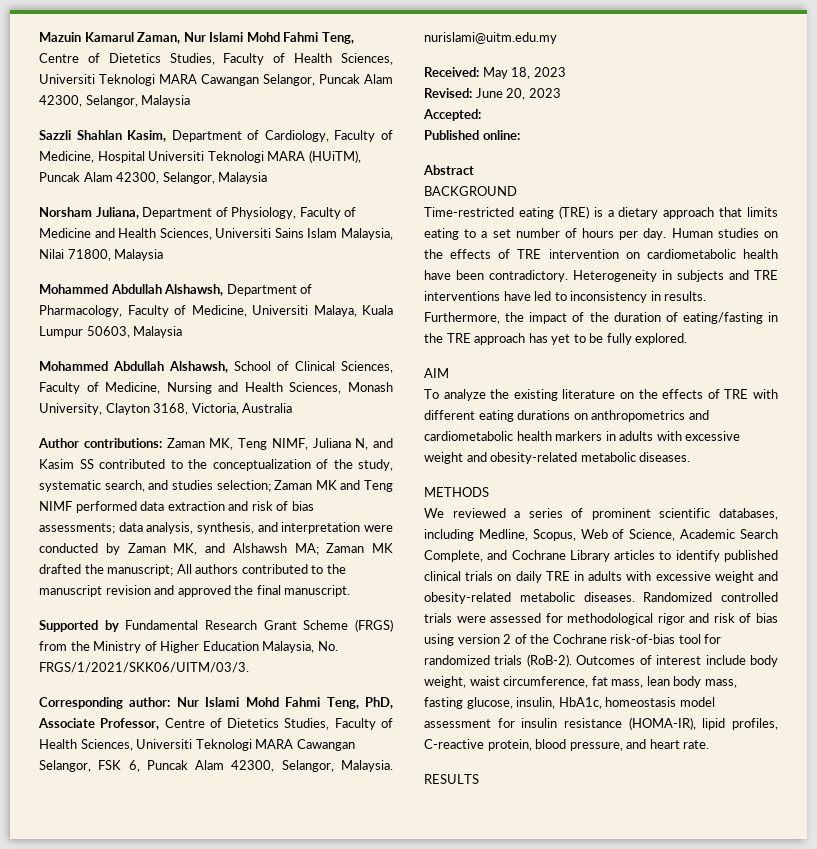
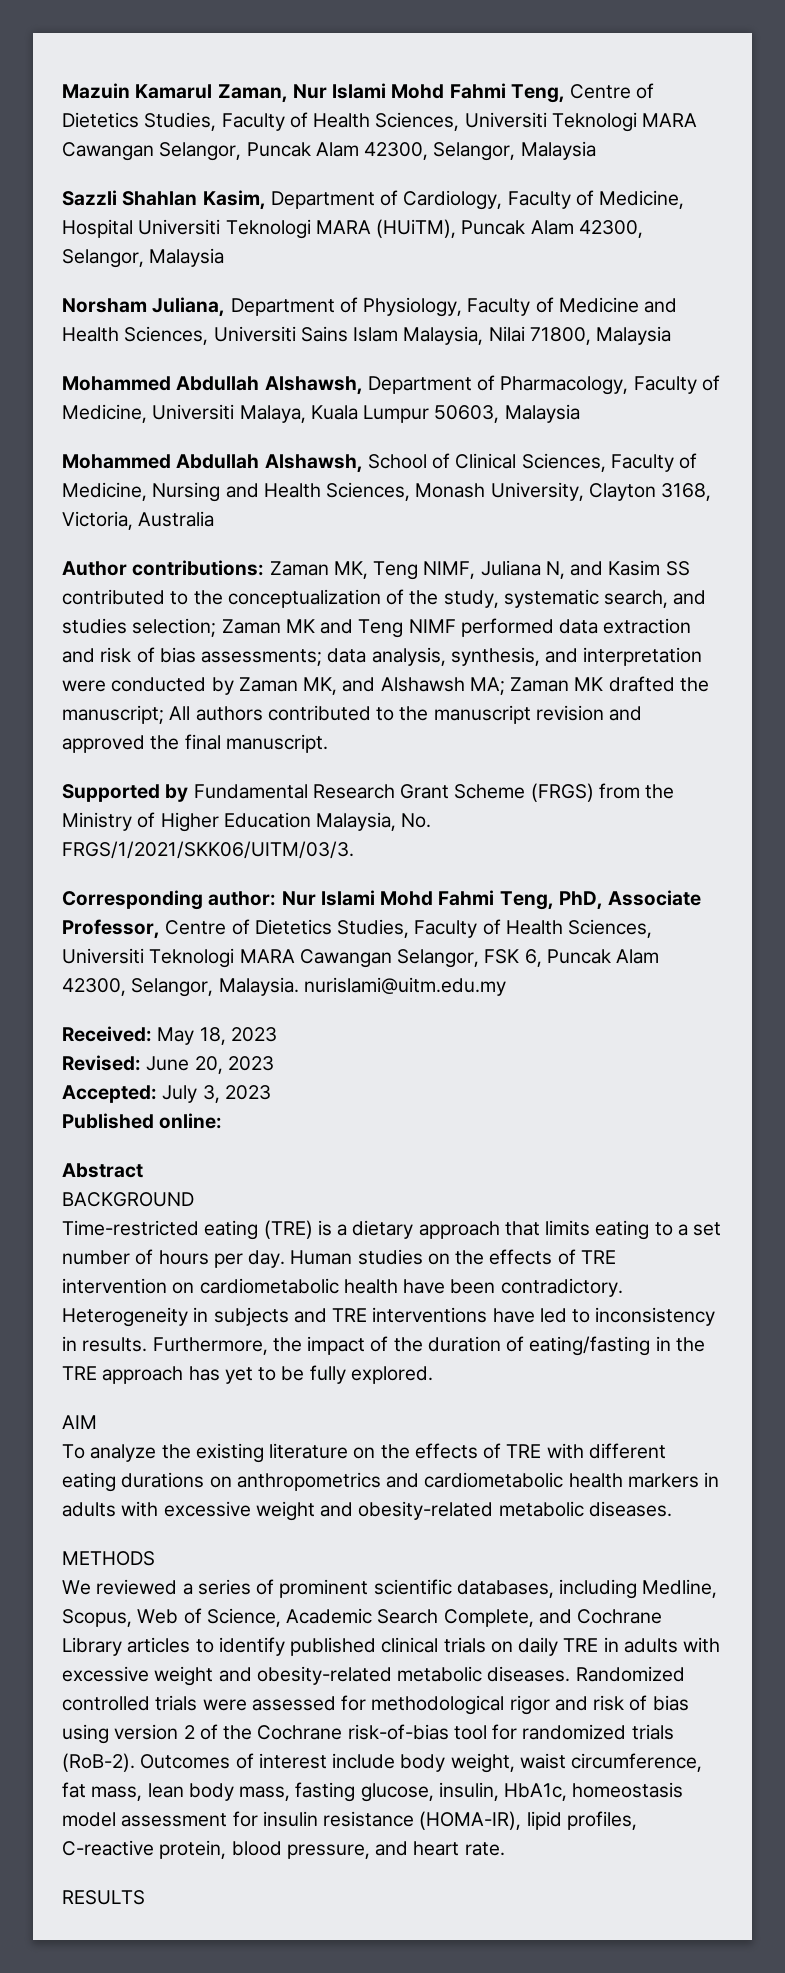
(481, 115) none -> [162,1085,271,1103] July 3, 2023

